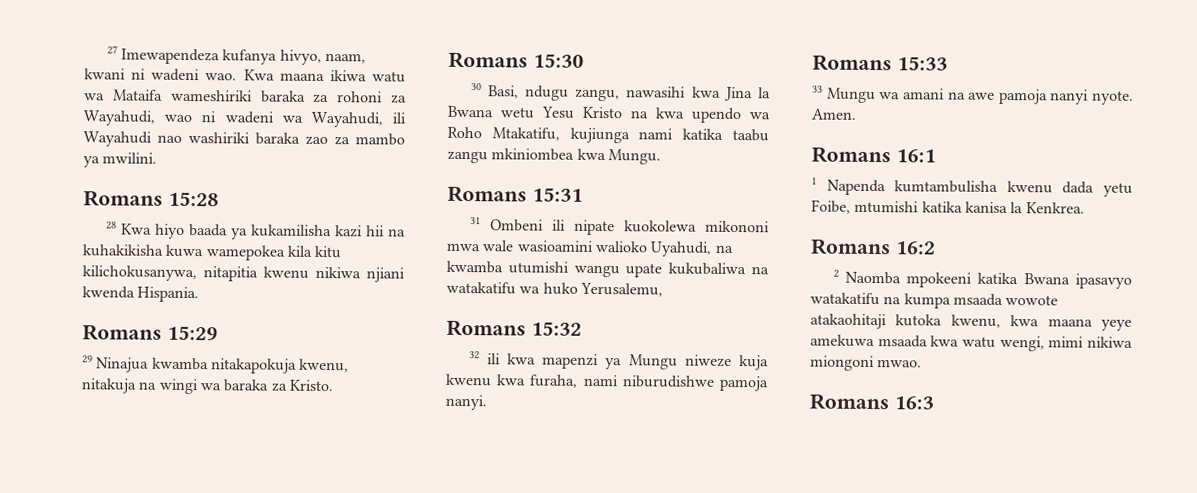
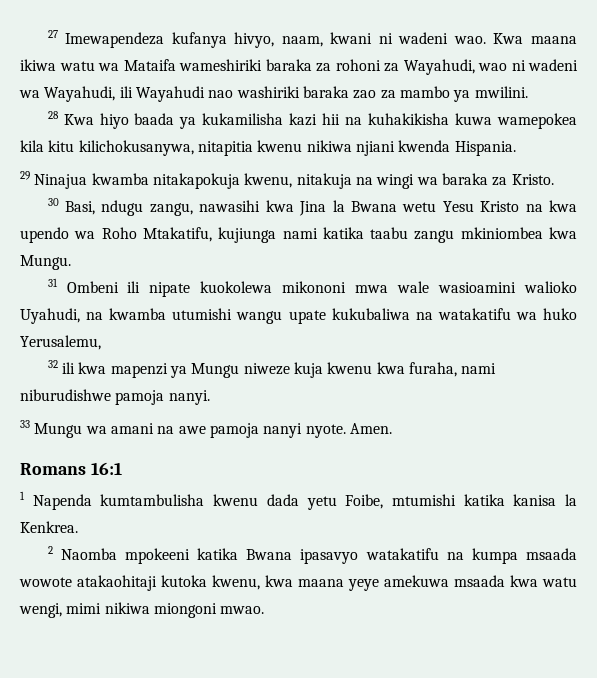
[83,190,219,207] // Romans 15:28 -> (528, 92) none
[82,324,218,341] // Romans 15:29 -> (516, 148) none
[448,51,584,69] // Romans 15:30 -> (554, 179) none
[447,185,583,203] // Romans 15:31 -> (71, 262) none
[446,319,582,337] // Romans 15:32 -> (101, 342) none
[812,54,948,72] // Romans 15:33 -> (210, 397) none
[810,238,936,256] // Romans 16:2 -> (78, 527) none
[809,393,934,411] // Romans 16:3 -> (265, 610) none

